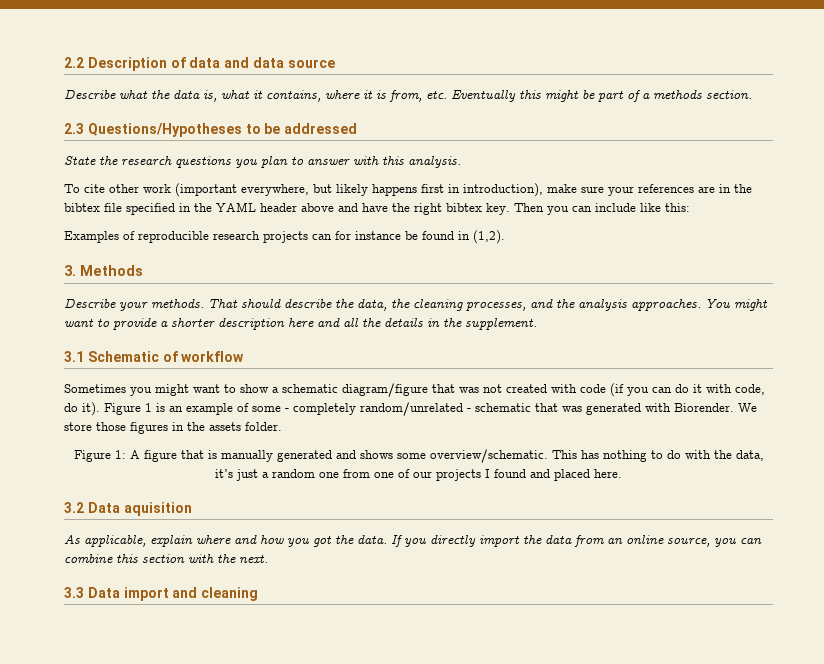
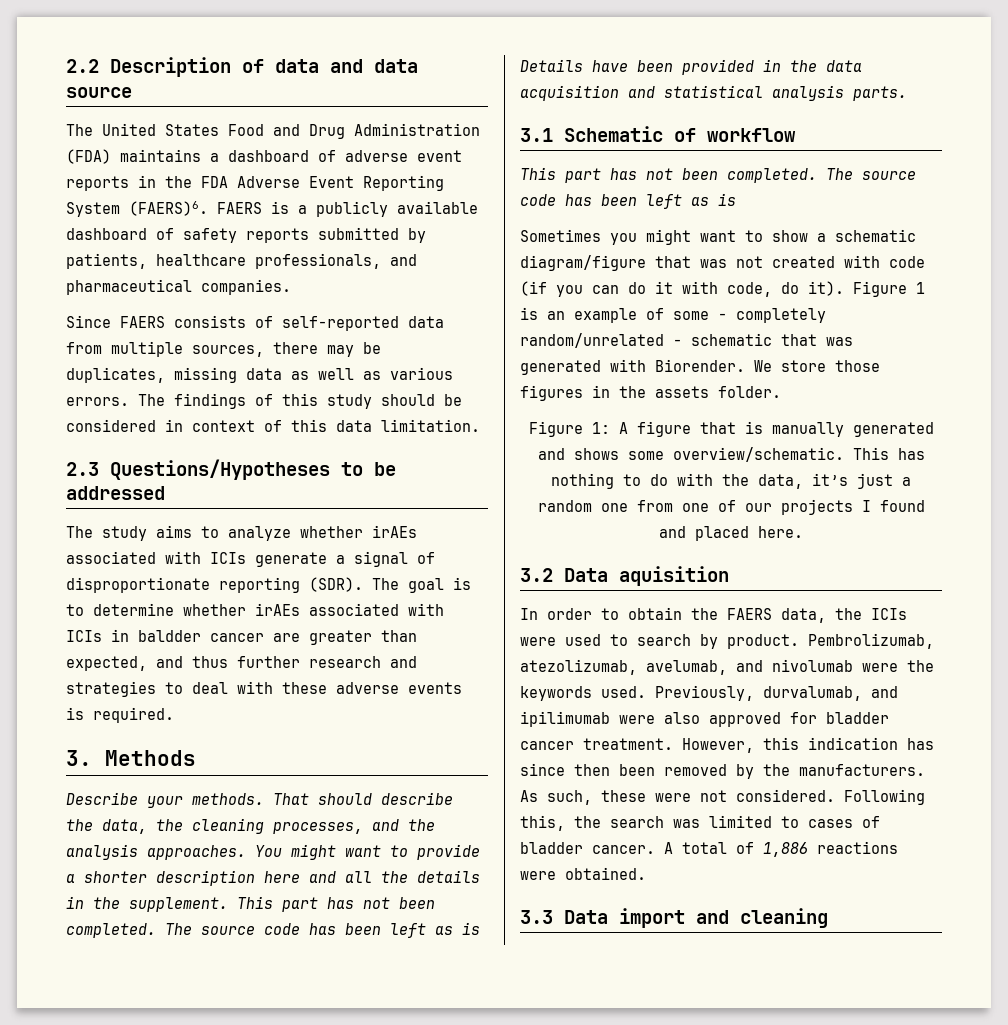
[64,89,752,102] Describe what the data is, what it contains, where it is from, etc. Eventually this might be part of a methods section. -> [66,123,480,139] [66,149,462,164] [66,175,444,191] [66,201,478,217] [66,227,426,243] [66,253,417,269] [66,279,291,295] [66,315,444,331] [66,341,381,357] [66,367,453,383] [66,393,462,409] [66,419,480,432] The United States Food and Drug Administration (FDA) maintains a dashboard of adverse event reports in the FDA Adverse Event Reporting System (FAERS)6. FAERS is a publicly available dashboard of safety reports submitted by patients, healthcare professionals, and pharmaceutical companies. // Since FAERS consists of self-reported data from multiple sources, there may be duplicates, missing data as well as various errors. The findings of this study should be considered in context of this data limitation.
[64,156,461,168] [64,183,752,197] [64,202,690,215] [64,230,505,244] State the research questions you plan to answer with this analysis. // To cite other work (important everywhere, but likely happens first in introduction), make sure your references are in the bibtex file specified in the YAML header above and have the right bibtex key. Then you can include like this: // Examples of reproducible research projects can for instance be found in (1,2). -> [66,525,417,541] [66,551,435,567] [66,577,471,593] [66,603,444,616] [66,629,417,645] [66,656,417,671] [66,681,462,697] [66,707,174,723] The study aims to analyze whether irAEs associated with ICIs generate a signal of disproportionate reporting (SDR). The goal is to determine whether irAEs associated with ICIs in baldder cancer are greater than expected, and thus further research and strategies to deal with these adverse events is required.
[64,351,245,362] // 3.1 Schematic of workflow -> [237,896,435,912] [66,922,480,938] [520,59,862,75] [520,85,907,101] [520,126,796,142] [520,167,916,183] [520,193,736,209] This part has not been completed. The source code has been left as is Details have been provided in the data acquisition and statistical analysis parts. // 3.1 Schematic of workflow // This part has not been completed. The source code has been left as is
[64,535,762,547] [64,554,268,564] As applicable, explain where and how you got the data. If you directly import the data from an online source, you can combine this section with the next. -> [520,607,907,623] [520,633,934,649] [520,659,934,675] [520,685,898,701] [520,711,889,727] [520,737,934,753] [520,763,925,779] [520,789,925,805] [520,815,880,831] [520,841,898,857] [520,867,646,880] In order to obtain the FAERS data, the ICIs were used to search by product. Pembrolizumab, atezolizumab, avelumab, and nivolumab were the keywords used. Previously, durvalumab, and ipilimumab were also approved for bladder cancer treatment. However, this indication has since then been removed by the manufacturers. As such, these were not considered. Following this, the search was limited to cases of bladder cancer. A total of 1,886 reactions were obtained.

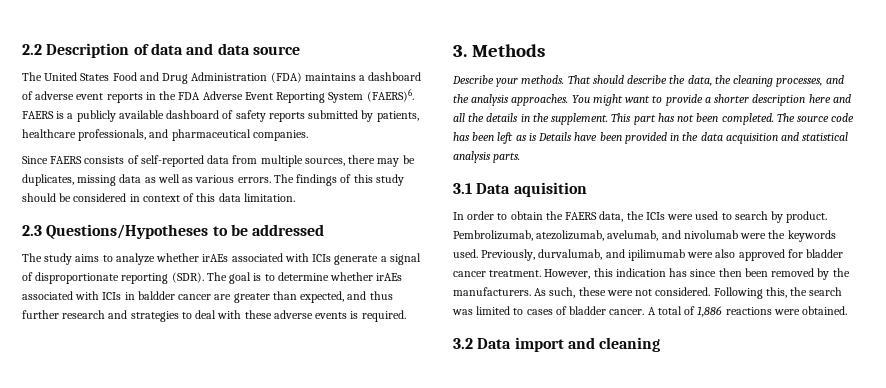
[564,126,796,142] [520,167,916,183] [520,193,736,209] [520,229,916,245] [520,255,925,271] [520,281,925,297] [520,307,826,323] [520,333,853,348] [520,359,880,375] [520,385,781,401] [528,421,934,437] [537,447,925,462] [551,473,911,489] [537,499,925,515] [659,526,803,541] [520,568,553,582] Schematic of workflow // This part has not been completed. The source code has been left as is // Sometimes you might want to show a schematic diagram/figure that was not created with code (if you can do it with code, do it). Figure 1 is an example of some - completely random/unrelated - schematic that was generated with Biorender. We store those figures in the assets folder. // Figure 1: A figure that is manually generated and shows some overview/schematic. This has nothing to do with the data, it’s just a random one from one of our projects I found and placed here. // 3.2 -> (472, 188) none
[520,910,553,924] 3.3 -> [453,338,473,349] 3.2

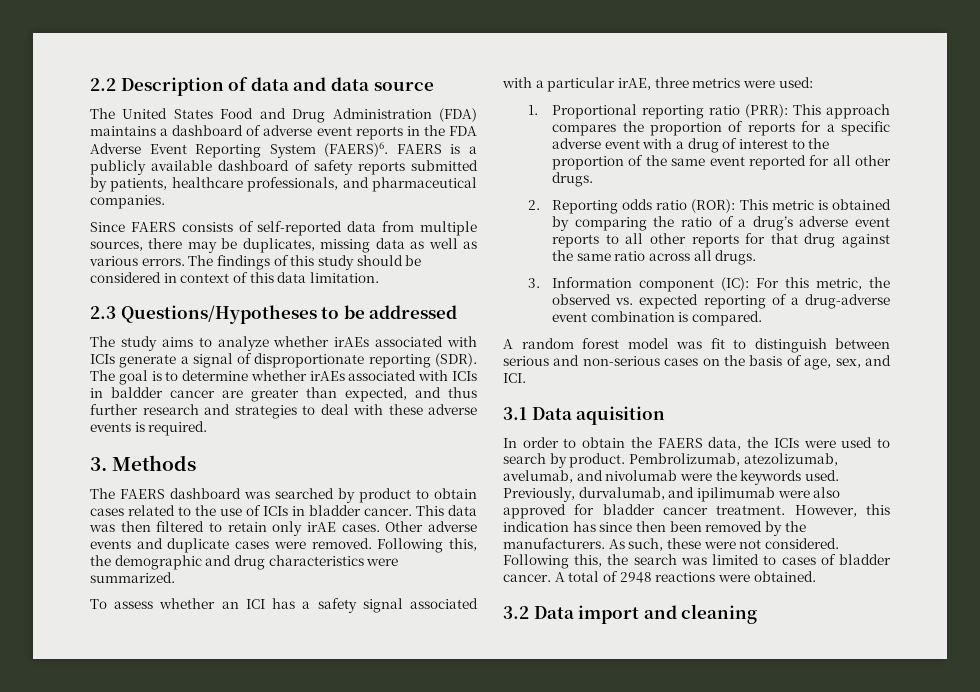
[452,75,844,87] [453,94,851,106] [453,113,855,125] [453,132,849,144] [453,151,521,163] Describe your methods. That should describe the data, the cleaning processes, and the analysis approaches. You might want to provide a shorter description here and all the details in the supplement. This part has not been completed. The source code has been left as is Details have been provided in the data acquisition and statistical analysis parts. -> [90,488,477,503] [90,505,477,516] [89,521,477,536] [90,538,478,553] [90,555,399,570] [90,572,175,583] [90,598,478,613] [502,77,813,92] [527,104,890,119] [552,121,890,136] [552,138,830,153] [552,155,891,170] [552,172,594,187] [527,199,891,214] [552,216,890,231] [552,233,890,248] [552,250,757,265] [527,277,890,292] [552,294,890,309] [552,311,763,326] [503,338,890,353] [503,355,891,370] [503,373,526,383] The FAERS dashboard was searched by product to obtain cases related to the use of ICIs in bladder cancer. This data was then filtered to retain only irAE cases. Other adverse events and duplicate cases were removed. Following this, the demographic and drug characteristics were summarized. // To assess whether an ICI has a safety signal associated with a particular irAE, three metrics were used: // 1. Proportional reporting ratio (PRR): This approach compares the proportion of reports for a specific adverse event with a drug of interest to the proportion of the same event reported for all other drugs. // 2. Reporting odds ratio (ROR): This metric is obtained by comparing the ratio of a drug’s adverse event reports to all other reports for that drug against the same ratio across all drugs. // 3. Information component (IC): For this metric, the observed vs. expected reporting of a drug-adverse event combination is compared. // A random forest model was fit to distinguish between serious and non-serious cases on the basis of age, sex, and ICI.
[697,306,723,317] 1,886 -> [619,572,652,583] 2948

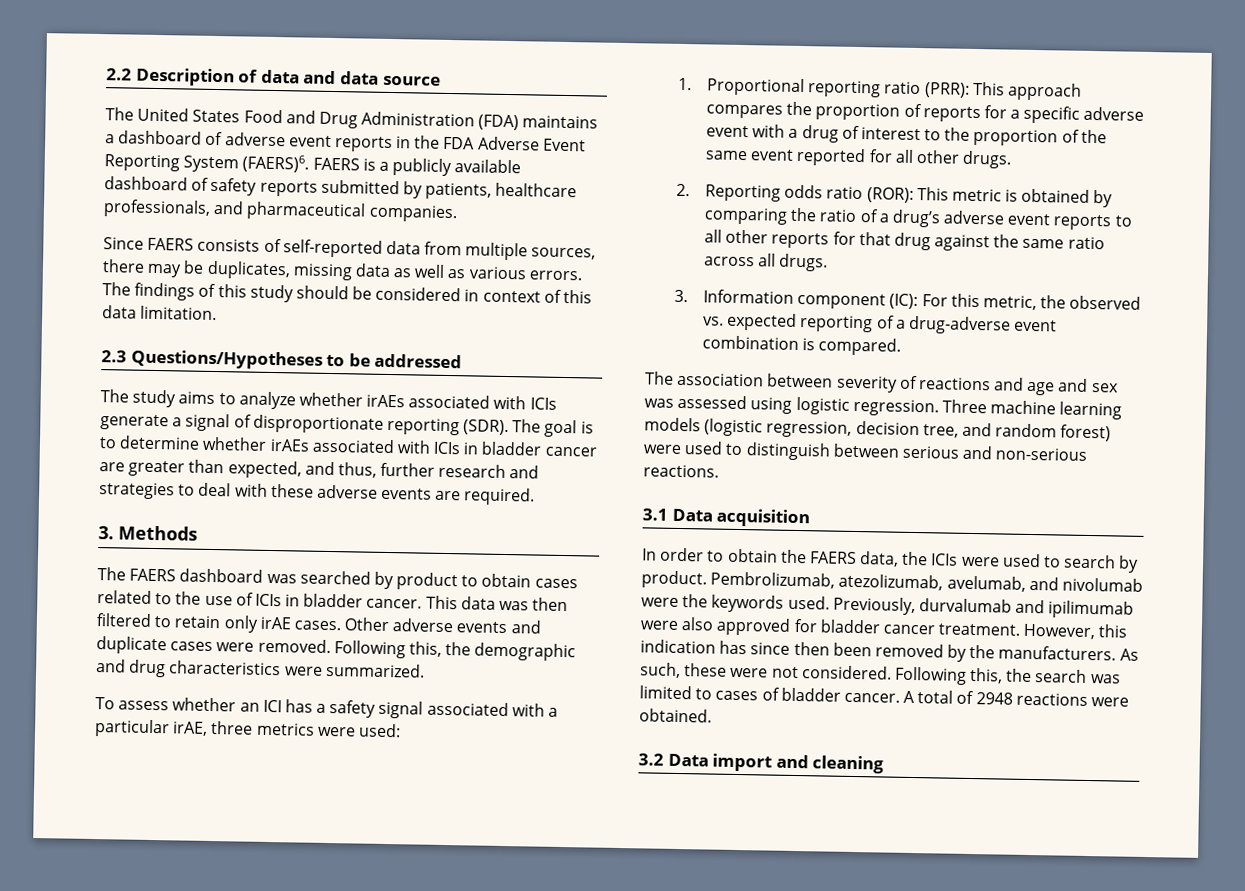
[111,387,163,398] baldder -> [481,441,543,456] bladder
[448,387,477,398] thus -> [337,462,377,478] thus,
[134,422,145,432] is -> [435,490,462,501] are
[503,338,725,349] A random forest model was fit -> [645,371,1119,396] [644,394,1123,420] [644,417,1112,442] [643,441,724,455] The association between severity of reactions and age and sex was assessed using logistic regression. Three machine learning models (logistic regression, decision tree, and random forest) were used
[664,355,891,370] [503,373,526,383] cases on the basis of age, sex, and ICI. -> [643,464,719,478] reactions.
[576,406,666,425] aquisition -> [716,508,811,528] acquisition
[578,487,665,500] durvalumab, -> [918,598,1012,613] durvalumab

